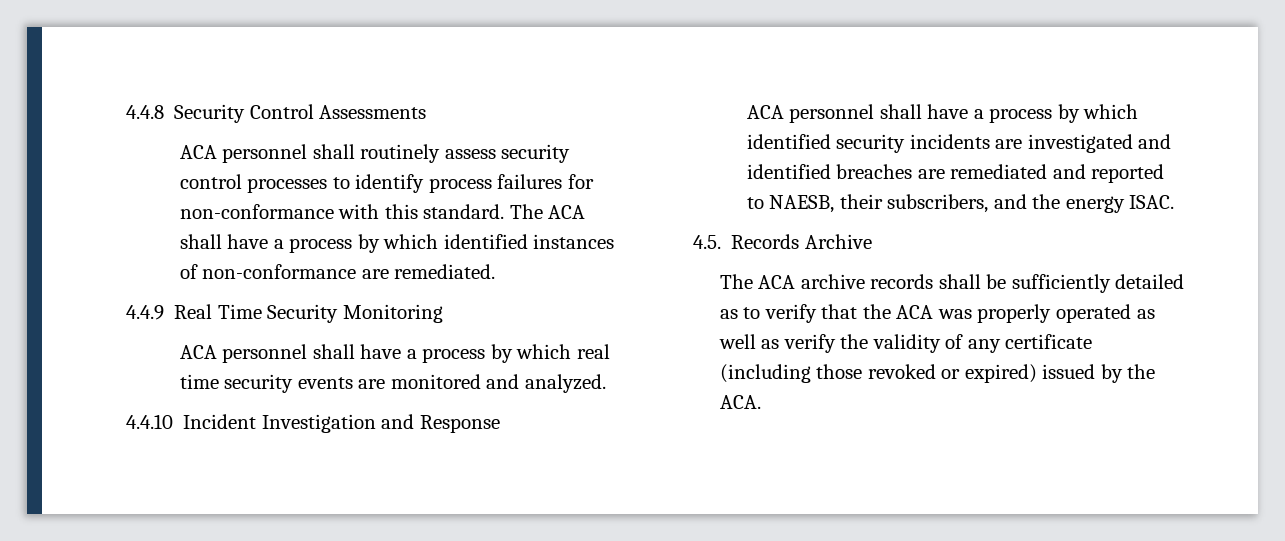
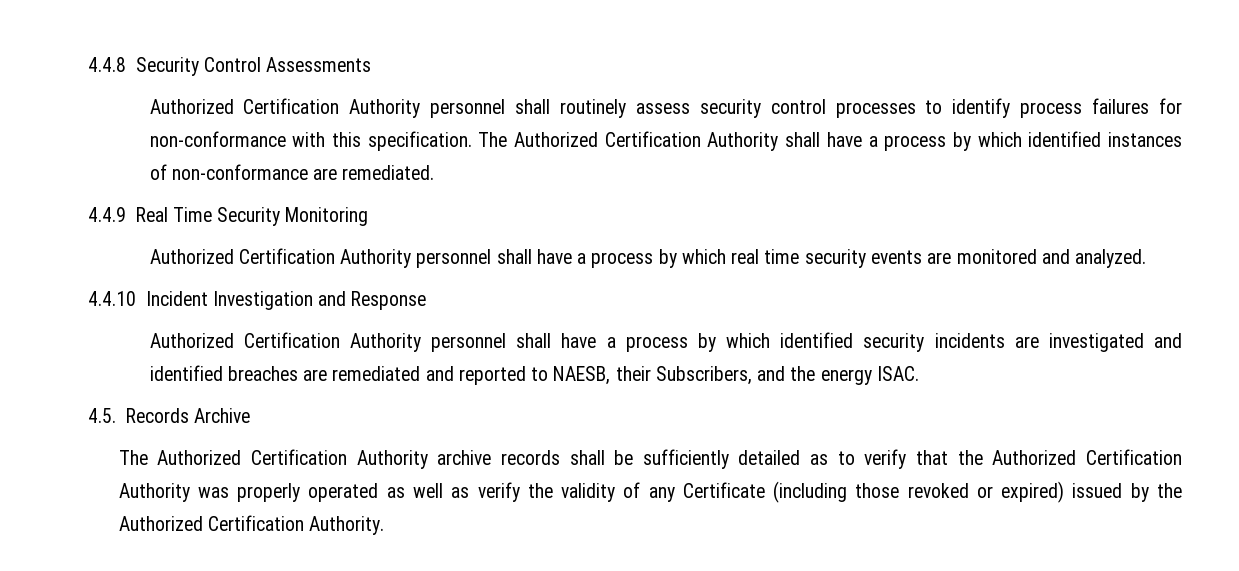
[179,145,217,159] ACA -> [149,98,421,118] Authorized Certification Authority
[423,204,586,219] standard. The ACA -> [367,131,779,151] specification. The Authorized Certification Authority
[179,345,217,359] ACA -> [149,248,412,268] Authorized Certification Authority
[746,105,784,119] ACA -> [149,332,421,352] Authorized Certification Authority
[887,194,989,213] subscribers, -> [655,366,752,385] Subscribers,
[758,275,796,289] ACA -> [157,449,428,469] Authorized Certification Authority
[896,305,934,319] ACA -> [992,449,1183,465] [118,483,190,502] Authorized Certification Authority
[1005,334,1093,349] certificate -> [682,482,765,498] Certificate
[719,395,761,409] ACA. -> [118,515,385,535] Authorized Certification Authority.

